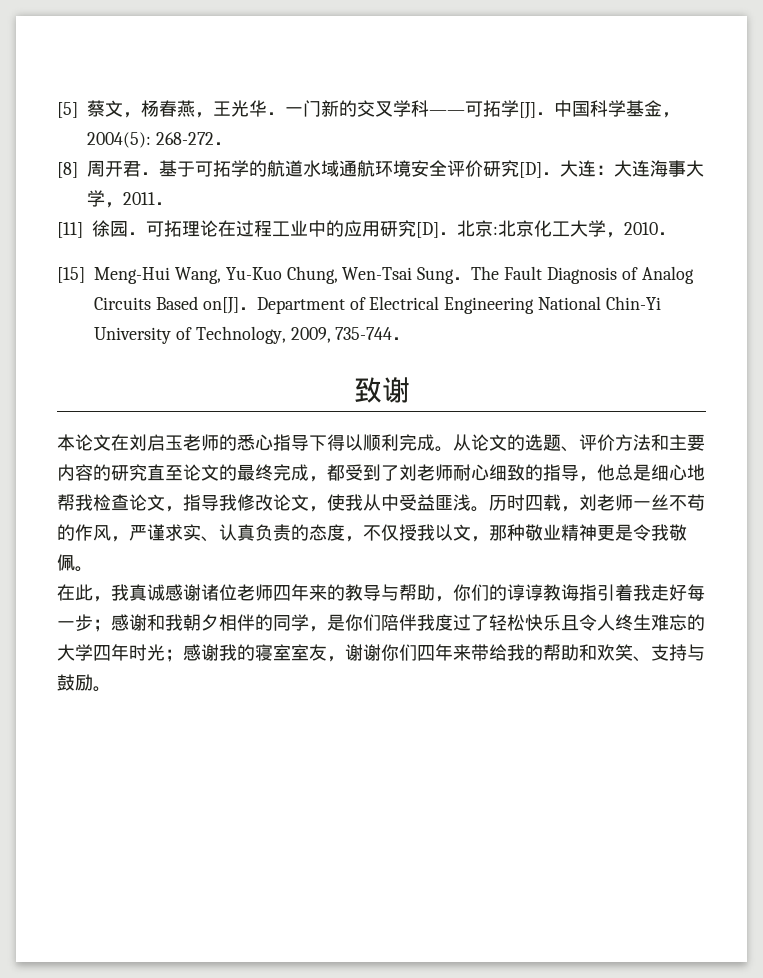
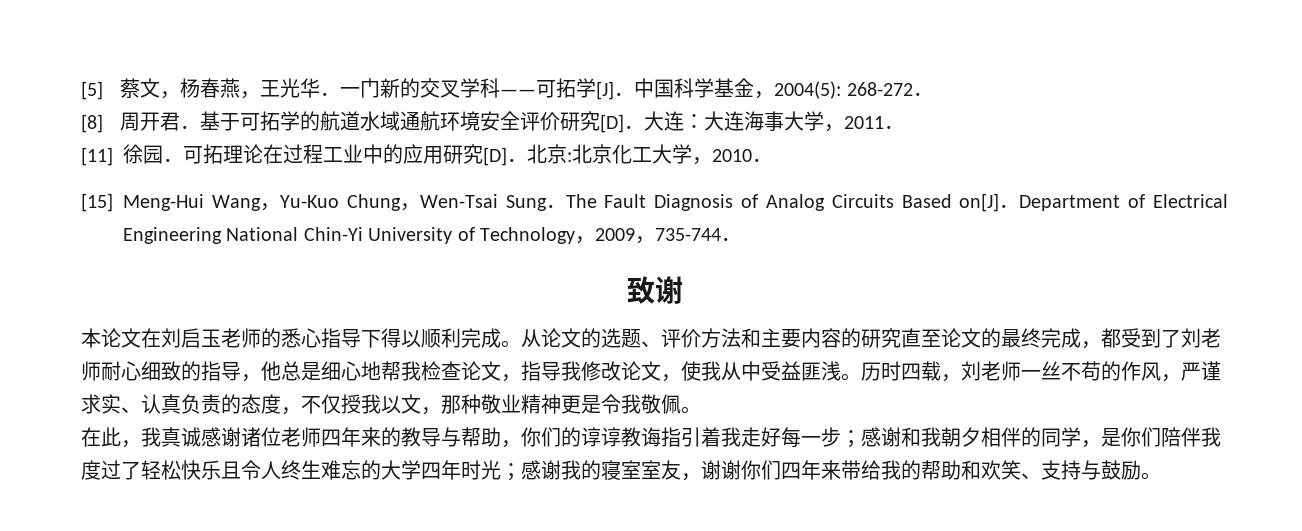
[174,266,338,284] Wang, Yu-Kuo Chung, -> [211,194,420,211] Wang，Yu-Kuo Chung，
[195,326,331,344] Technology, 2009, -> [479,227,655,244] Technology，2009，

